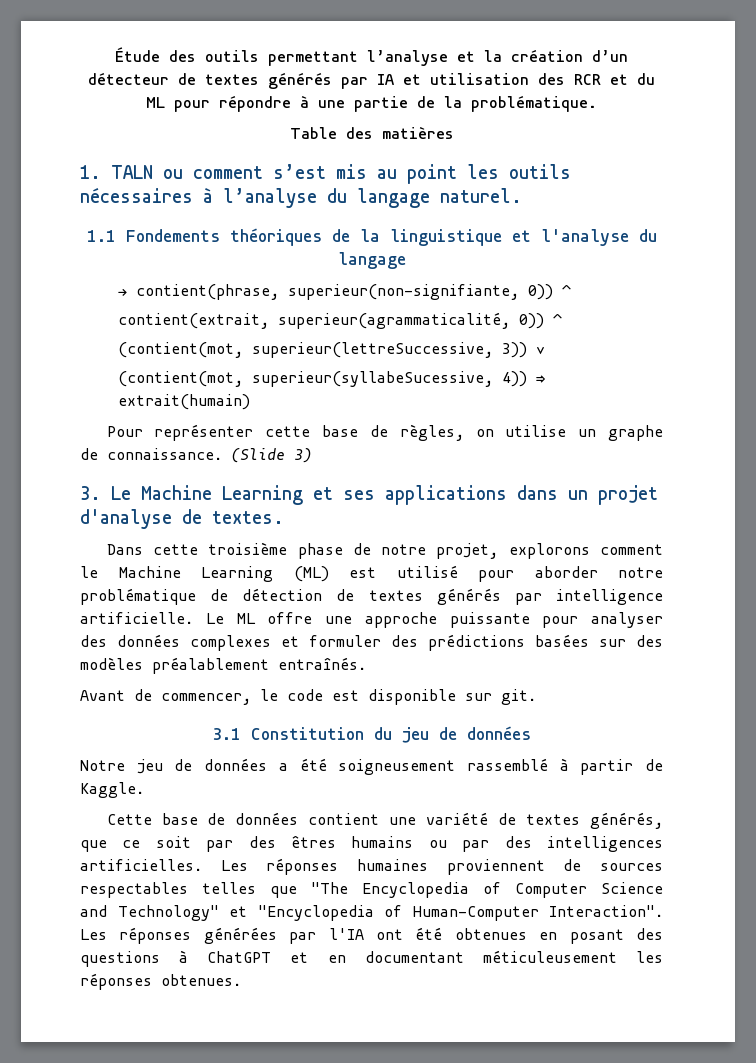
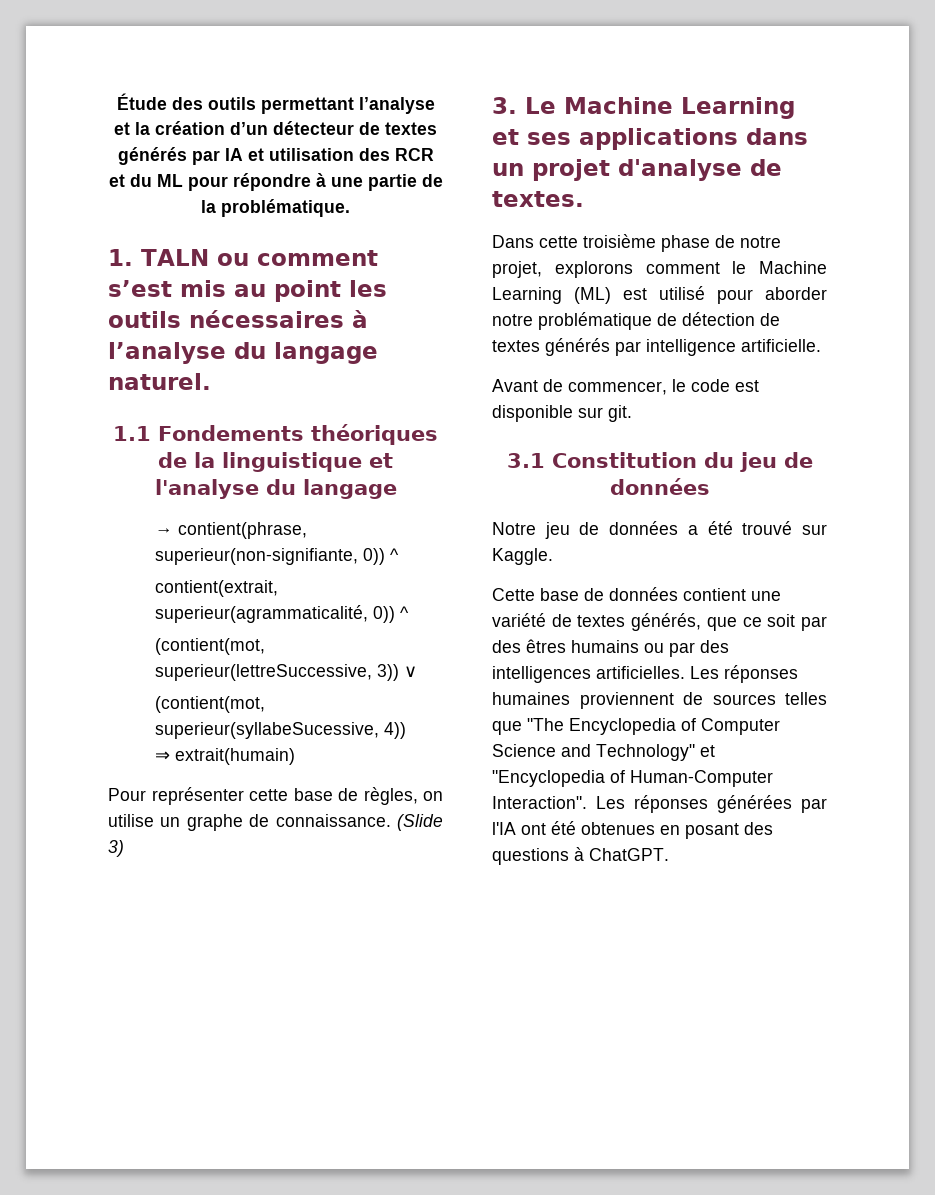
[289,126,454,139] // Table des matières -> (350, 208) none
(528, 379) none -> (407, 730) //
[205,612,663,628] [80,634,663,651] [80,657,366,674] Le ML offre une approche puissante pour analyser des données complexes et formuler des prédictions basées sur des modèles préalablement entraînés. -> (821, 345) none
[338,758,663,775] soigneusement rassemblé à partir de -> [742,521,827,535] trouvé sur
[80,882,188,898] respectables -> (776, 699) none
[207,950,663,963] [80,973,241,990] ChatGPT et en documentant méticuleusement les réponses obtenues. -> [589,848,669,861] ChatGPT.

